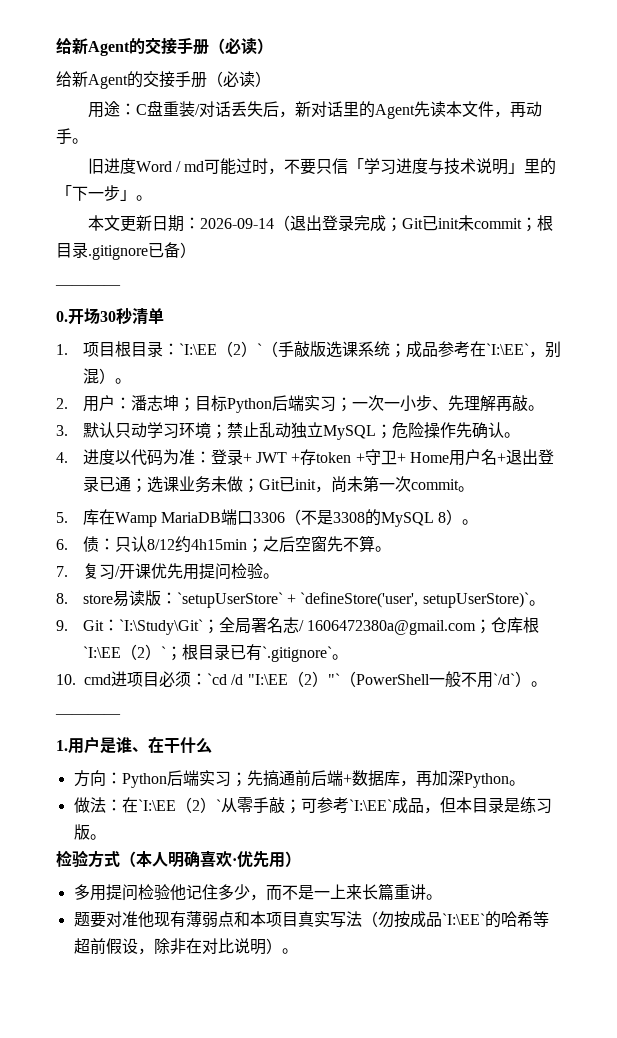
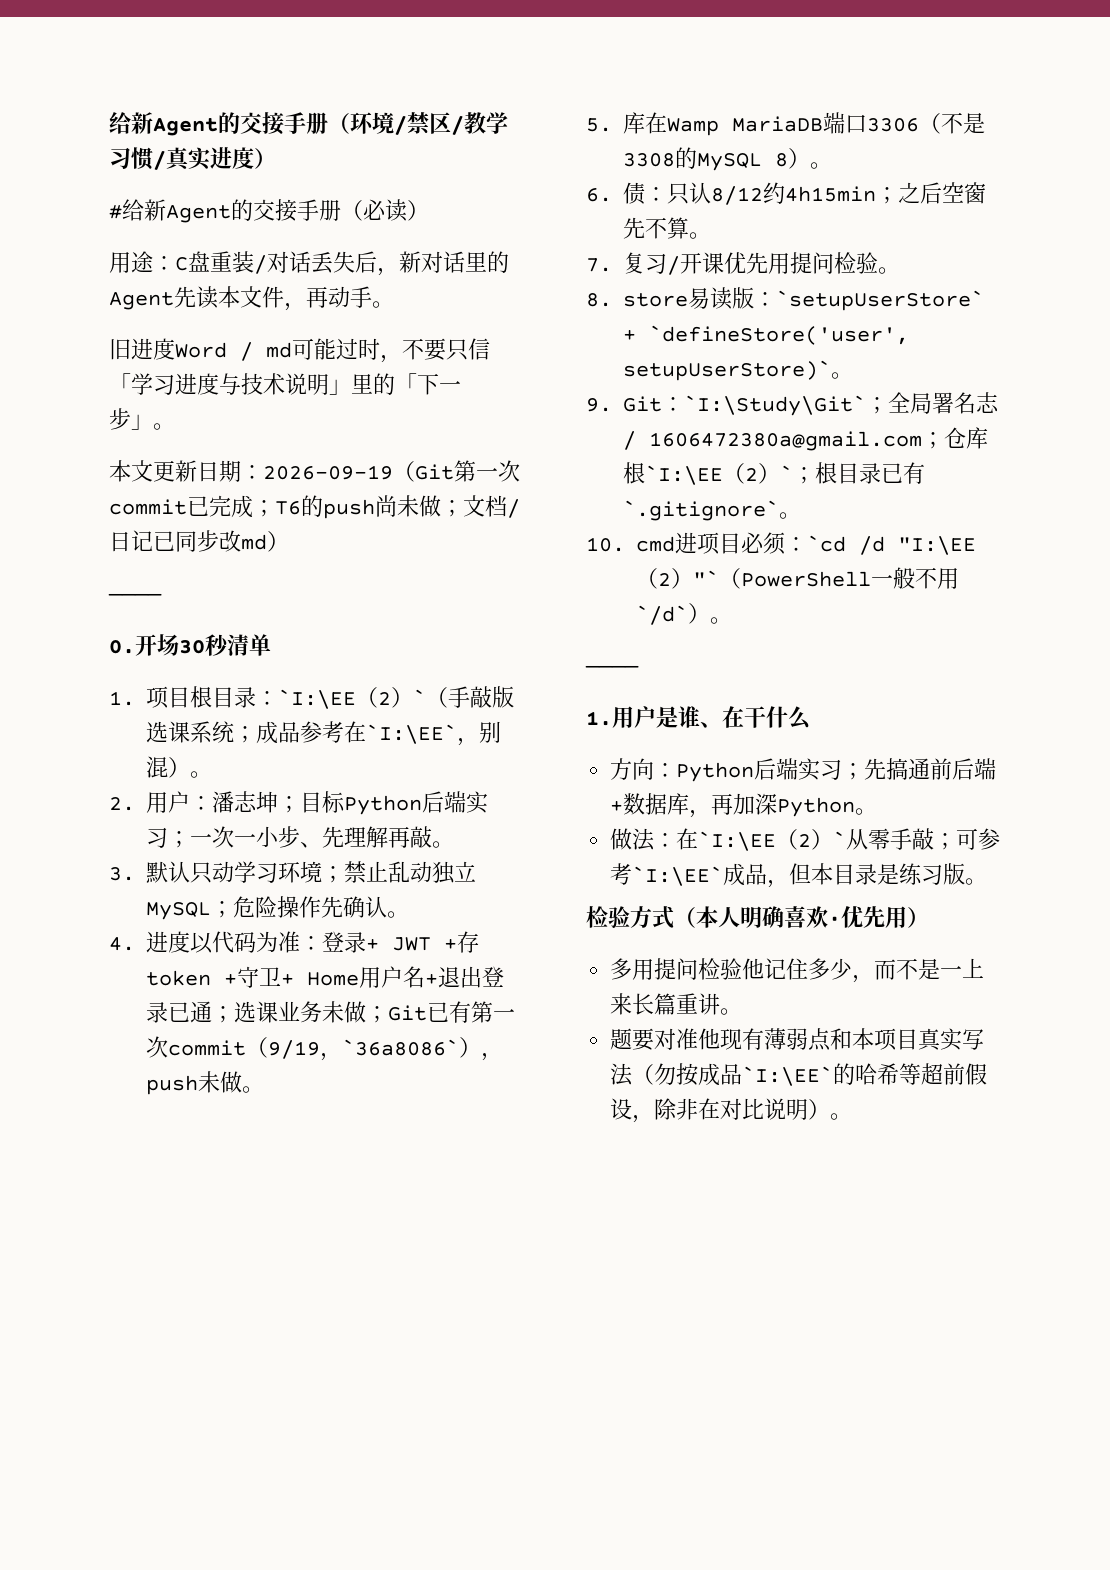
[56,37,273,56] 给新Agent的交接手册（必读） // -> [109,112,508,136] [109,147,276,171] [109,205,122,219] 给新Agent的交接手册（环境/禁区/教学习惯/真实进度） // #
[199,215,553,232] [56,242,180,260] 2026-09-14（退出登录完成；Git已init未commit；根目录.gitignore已备 -> [263,460,520,482] [109,495,520,519] [109,530,267,552] 2026-09-19（Git第一次commit已完成；T6的push尚未做；文档/日记已同步改md
[294,476,459,493] init，尚未第一次commit -> [449,1001,515,1023] [146,1036,503,1061] [146,1071,242,1095] 有第一次commit（9/19，`36a8086`），push未做

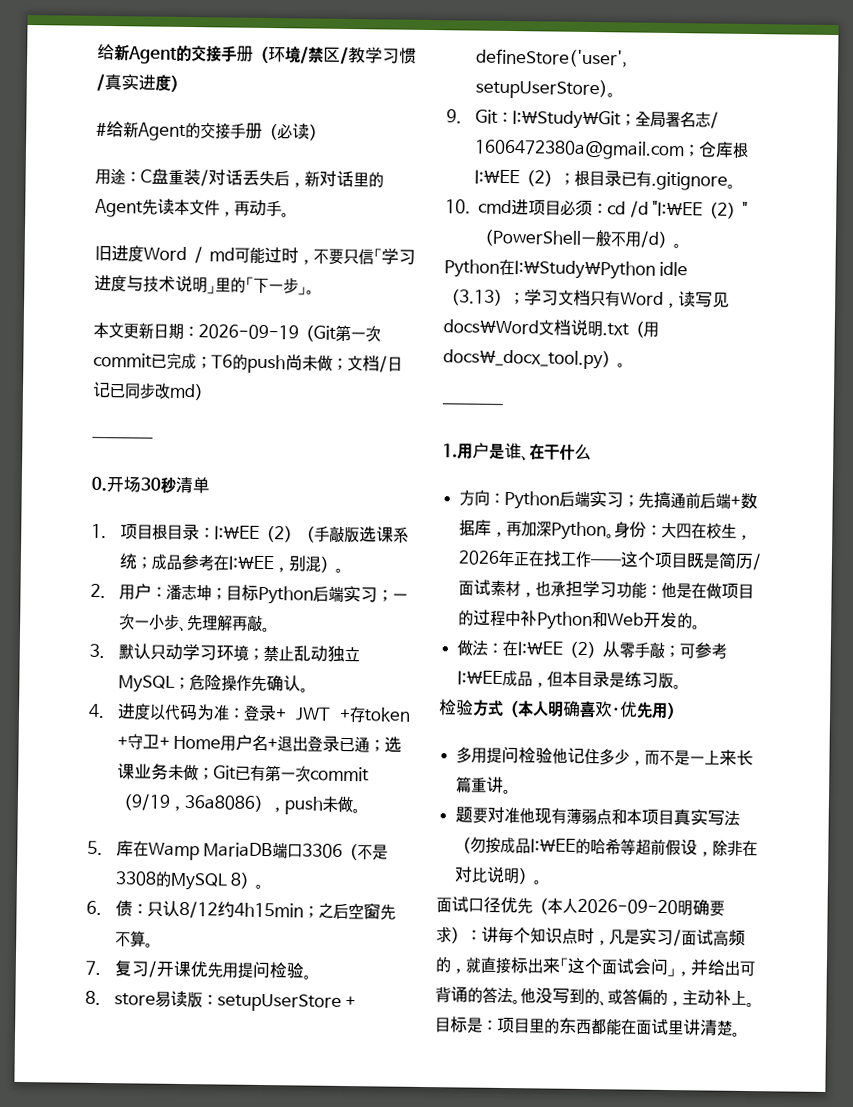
[278,687,426,709] `I:\EE（2）` -> [213,524,300,543] I:\EE（2）
[366,724,457,744] `I:\EE` -> [227,555,274,571] I:\EE
[342,1039,459,1056] `36a8086` -> [183,795,255,810] 36a8086
[776,290,984,311] [623,325,909,345] [623,360,831,381] `setupUserStore` + `defineStore('user', setupUserStore)` -> [216,993,357,1012] [475,48,628,68] [474,78,608,100] setupUserStore + defineStore('user', setupUserStore)
[684,395,866,416] `I:\Study\Git` -> [511,110,621,130] I:\Study\Git
[645,463,793,485] `I:\EE（2）` -> [473,169,560,187] I:\EE（2）
[623,500,779,521] `.gitignore` -> [650,171,728,191] .gitignore
[807,535,846,552] `cd -> [607,201,627,215] cd
[693,570,719,586] "` -> [742,201,749,216] "
[636,605,688,625] `/d` -> [640,230,683,249] [444,258,689,280] [444,288,730,309] [443,319,659,338] [443,349,603,370] /d）。 // Python在I:\Study\Python idle（3.13）；学习文档只有Word，读写见docs\Word文档说明.txt（用docs\_docx_tool.py
(878, 811) none -> [614,521,753,541] [458,549,763,571] [458,579,755,600] [458,609,702,631] 身份：大四在校生，2026年正在找工作——这个项目既是简历/面试素材，也承担学习功能：他是在做项目的过程中补Python和Web开发的。
[698,829,847,851] `I:\EE（2）` -> [517,640,604,659] I:\EE（2）
[632,866,724,886] `I:\EE` -> [457,670,504,685] I:\EE
[742,1066,834,1086] `I:\EE` -> [530,838,577,853] I:\EE
(853, 1116) none -> [436,896,725,917] [436,926,746,947] [435,956,755,978] [435,986,755,1008] [435,1016,741,1037] // 面试口径优先（本人2026-09-20明确要求）：讲每个知识点时，凡是实习/面试高频的，就直接标出来「这个面试会问」，并给出可背诵的答法。他没写到的、或答偏的，主动补上。目标是：项目里的东西都能在面试里讲清楚。

